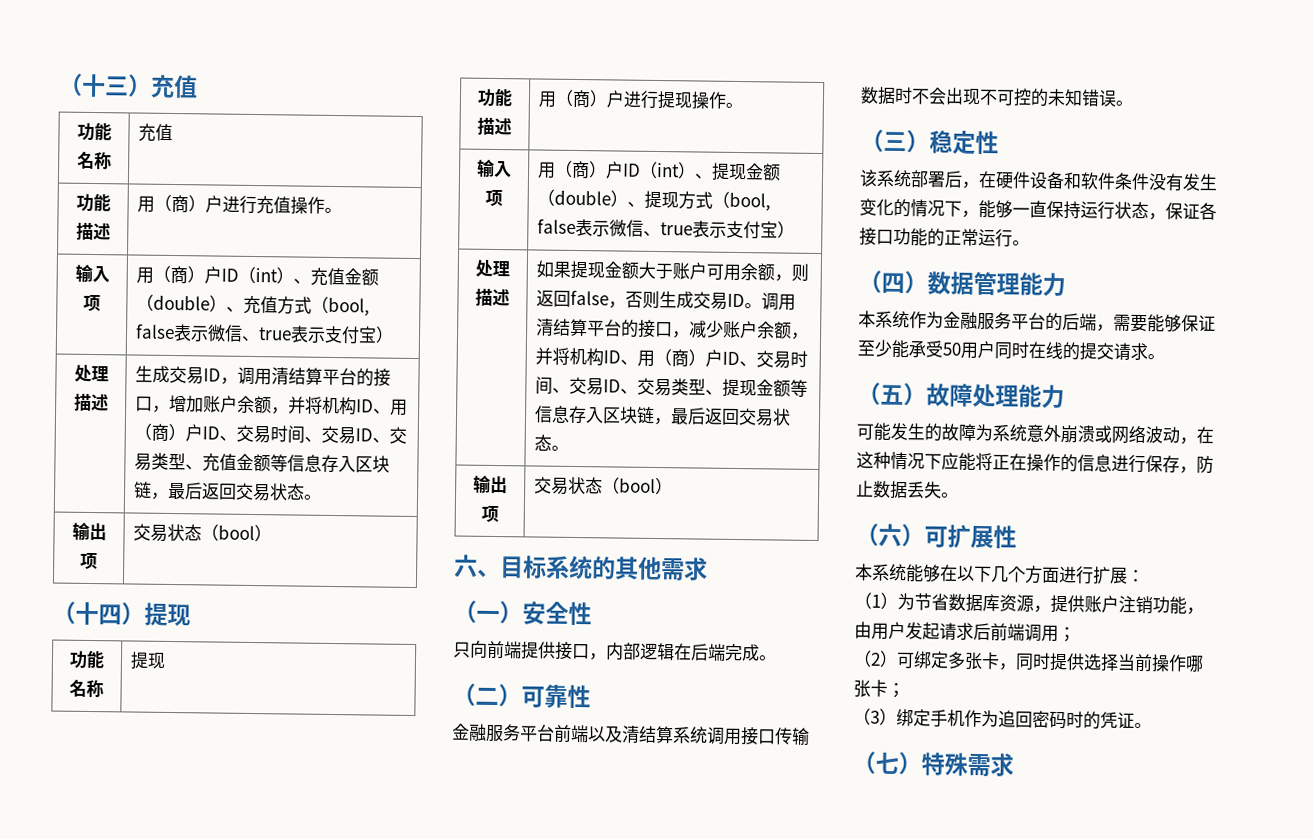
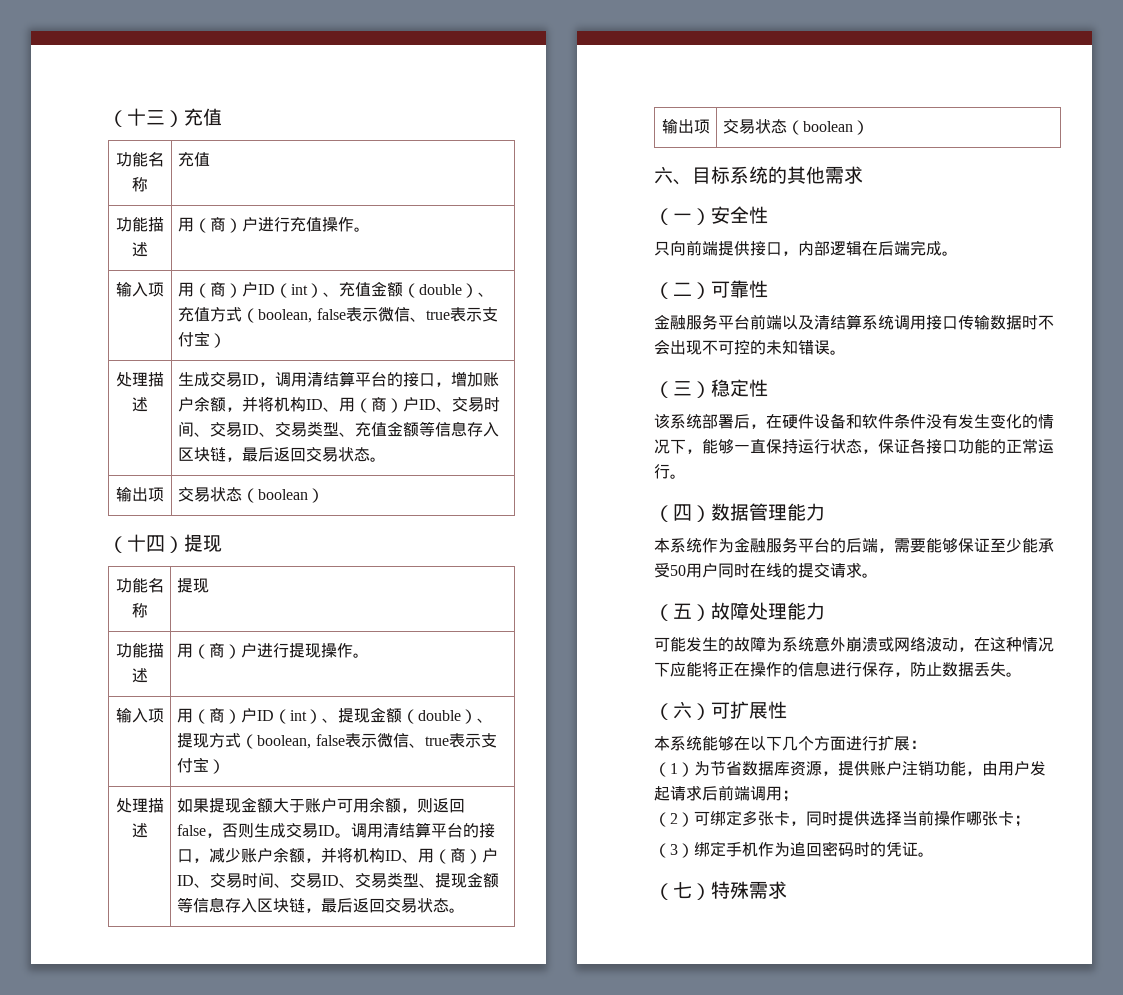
[328,296,371,317] bool, -> [258,309,313,323] boolean,
[218,524,256,541] bool -> [258,489,309,500] boolean
[729,191,772,212] bool, -> [257,735,312,749] boolean,
[619,477,657,494] bool -> [803,121,854,132] boolean

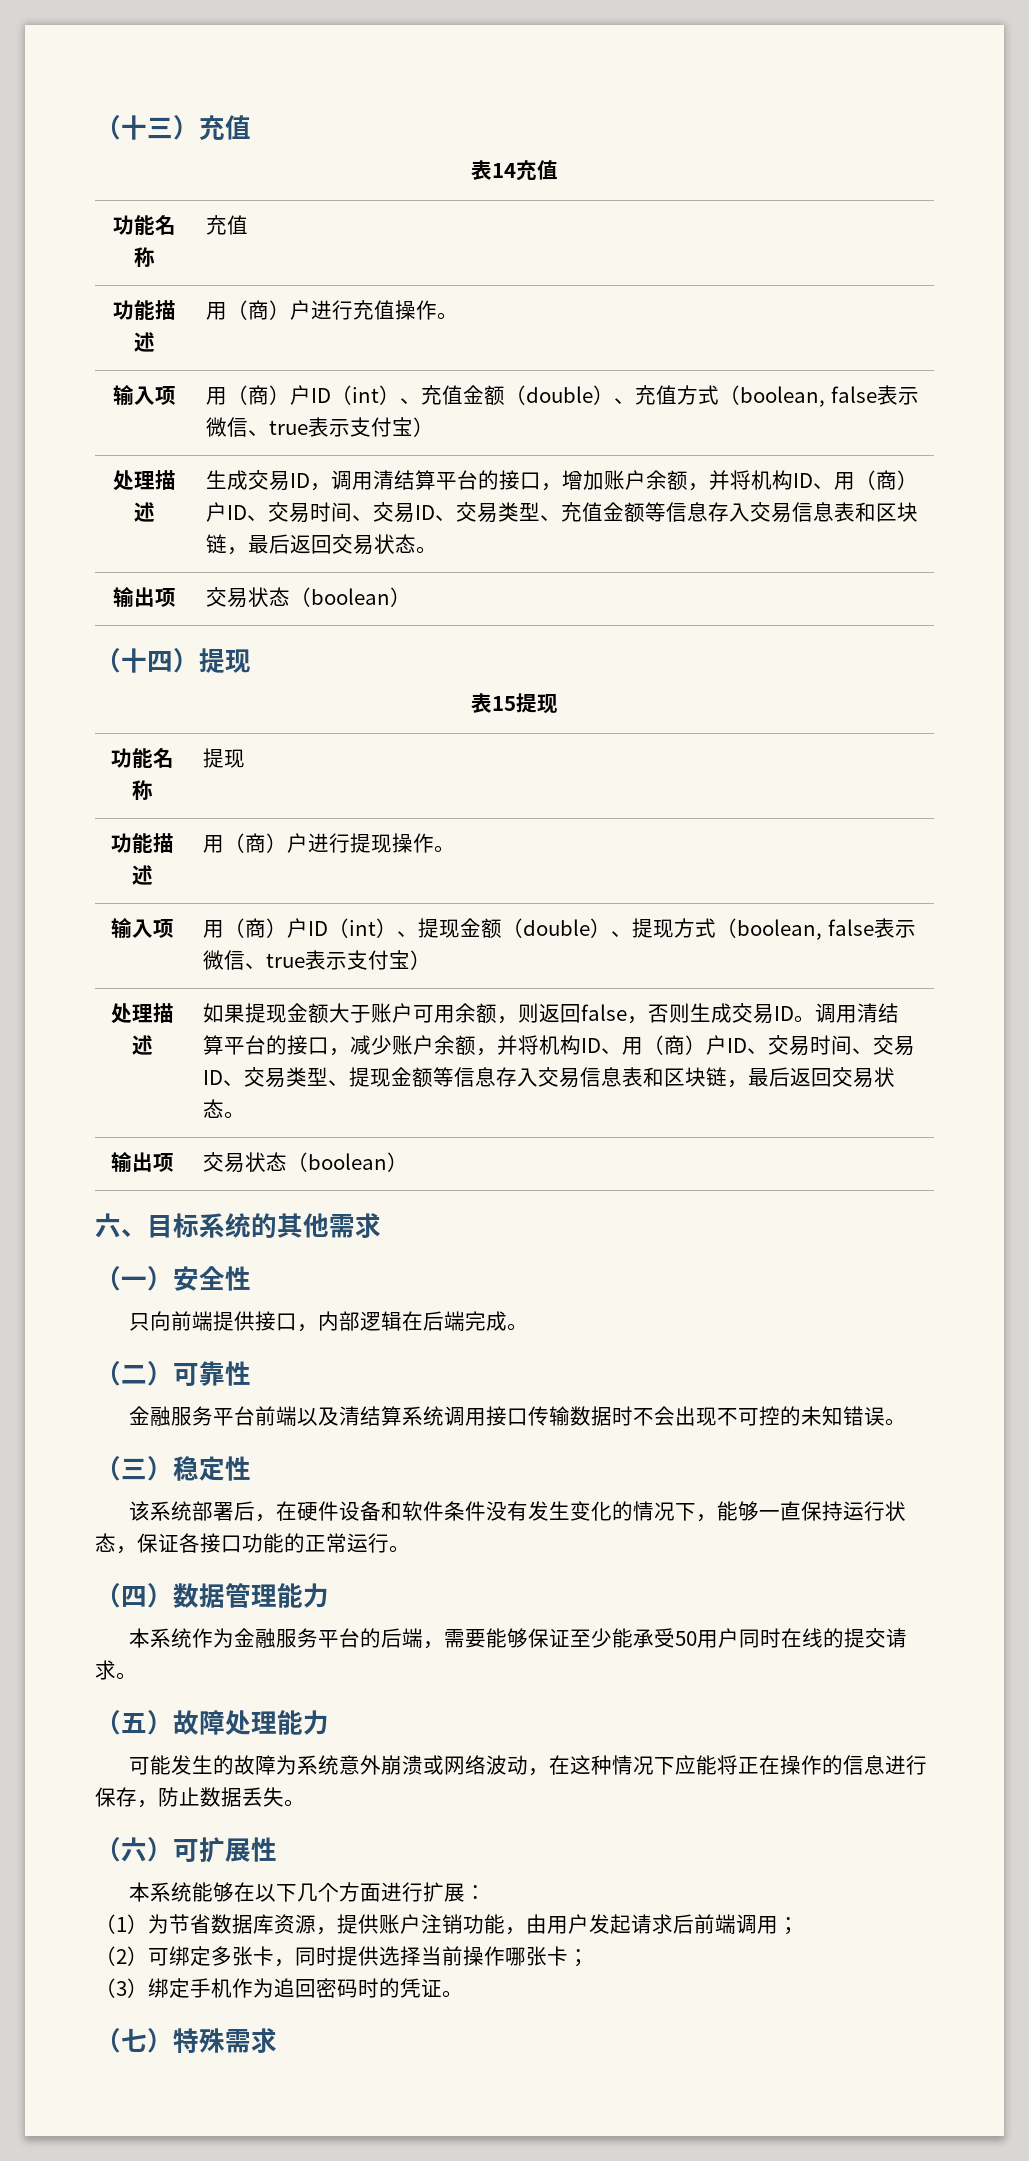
(222, 117) none -> [471,160,558,181] // 表14充值
(500, 429) none -> [750,502,877,523] 交易信息表和
(222, 543) none -> [471,693,558,714] // 表15提现
(258, 905) none -> [538,1067,665,1088] 交易信息表和

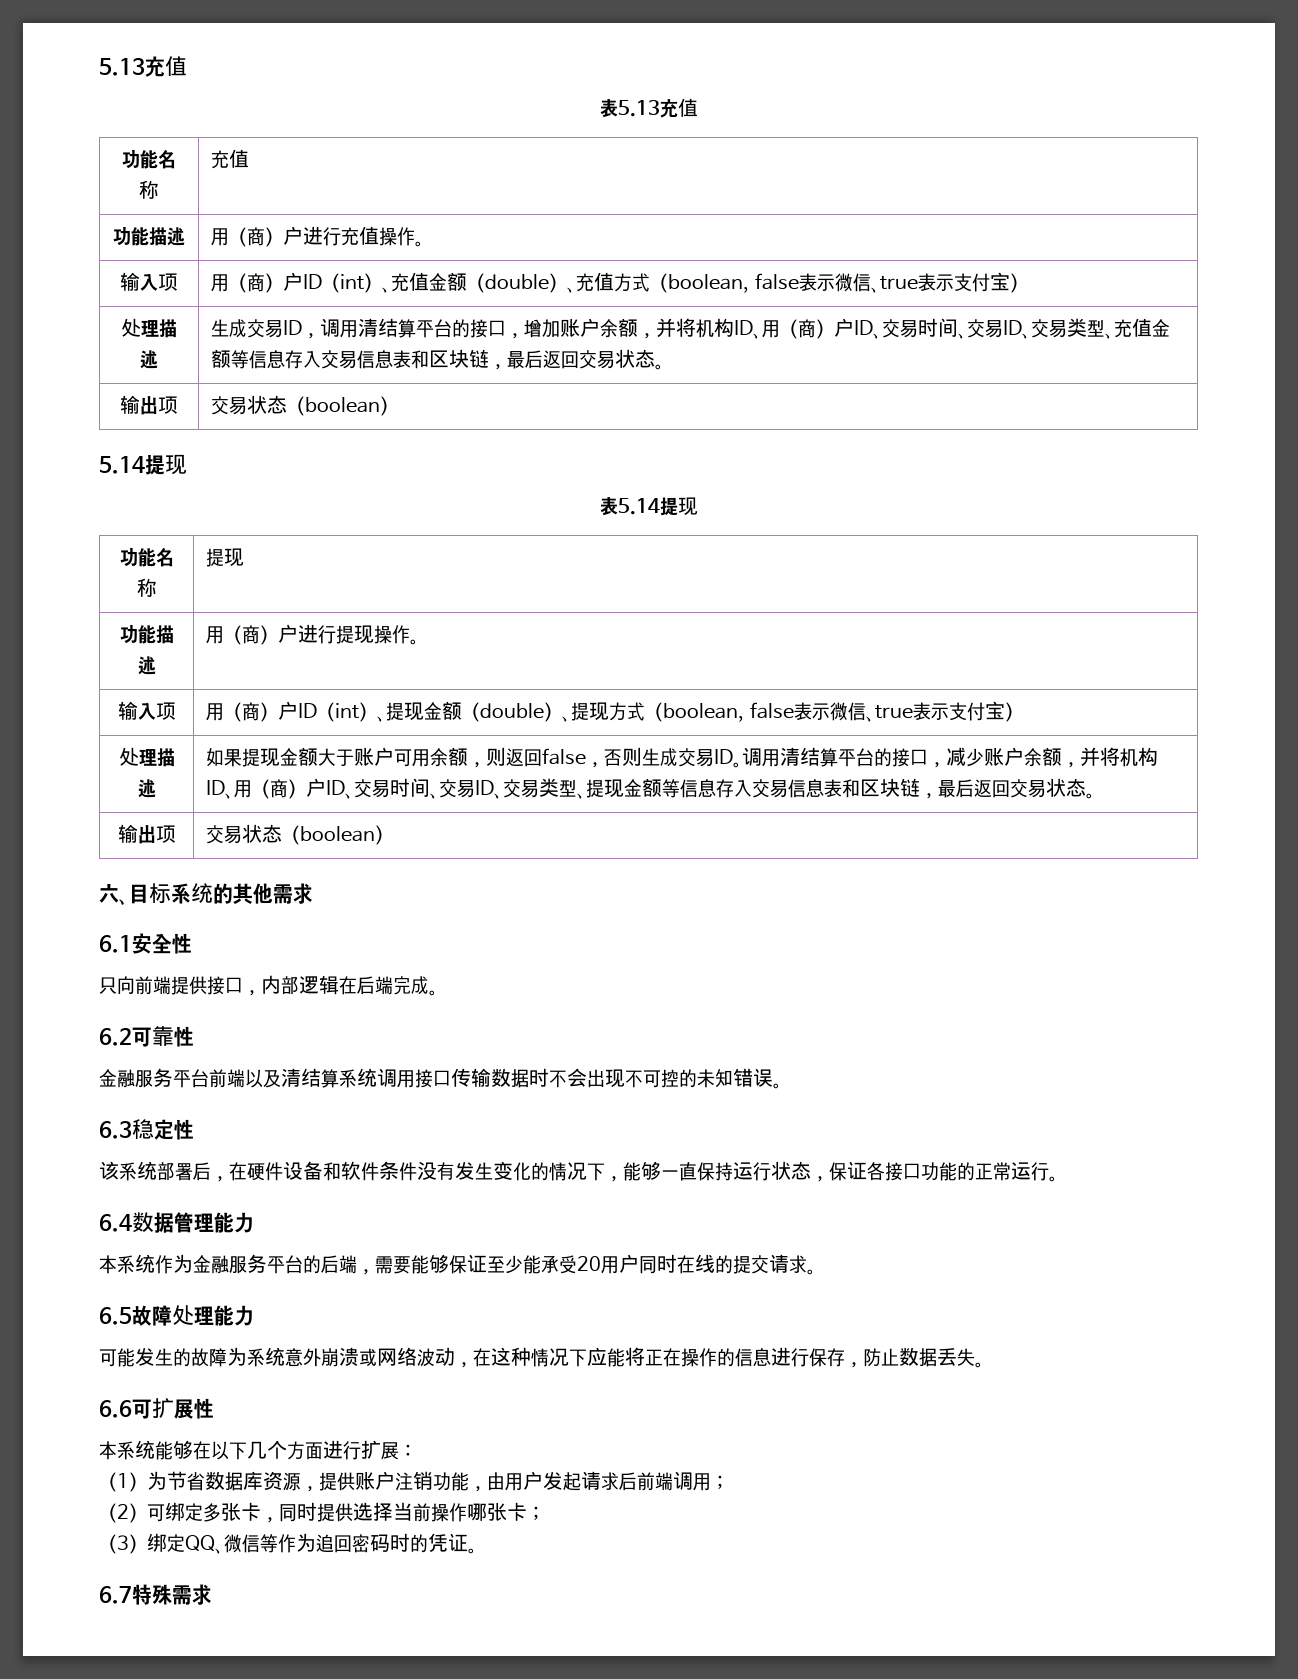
[95,115,199,140] （十三） -> [99,58,145,76] 5.13
[492,163,516,178] 14 -> [618,100,660,117] 5.13
[95,648,199,673] （十四） -> [99,456,145,474] 5.14
[492,696,516,711] 15 -> [618,498,660,515] 5.14
[95,1266,173,1291] （一） -> [99,935,132,953] 6.1
[95,1361,173,1386] （二） -> [99,1028,132,1046] 6.2
[95,1456,173,1481] （三） -> [99,1121,132,1139] 6.3
[95,1583,173,1608] （四） -> [99,1214,132,1232] 6.4
[674,1631,697,1646] 50 -> [577,1256,601,1271] 20
[95,1710,173,1735] （五） -> [99,1307,132,1325] 6.5
[95,1837,173,1862] （六） -> [99,1400,132,1418] 6.6
[190,1978,232,1998] 手机 -> [185,1534,278,1554] QQ、微信等
[95,2028,173,2053] （七） -> [99,1586,132,1604] 6.7

